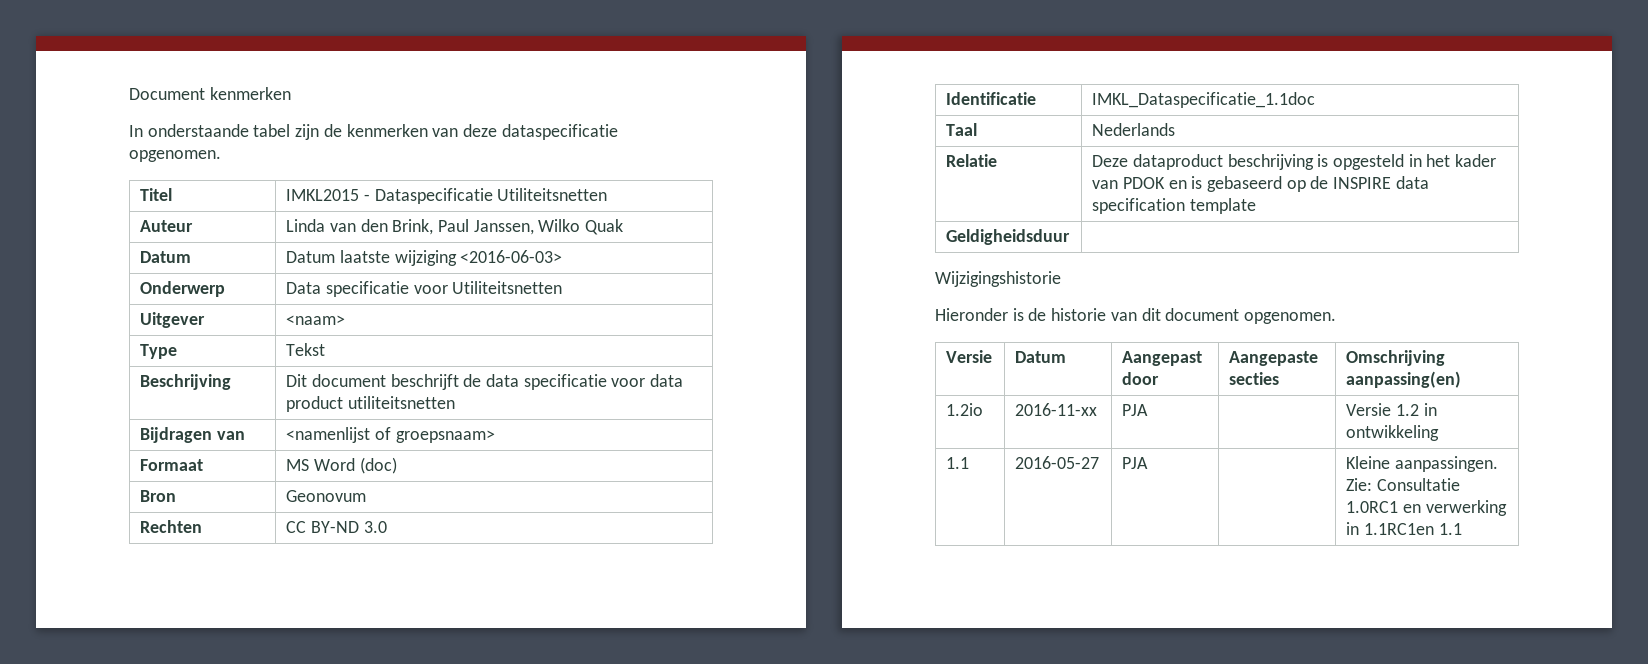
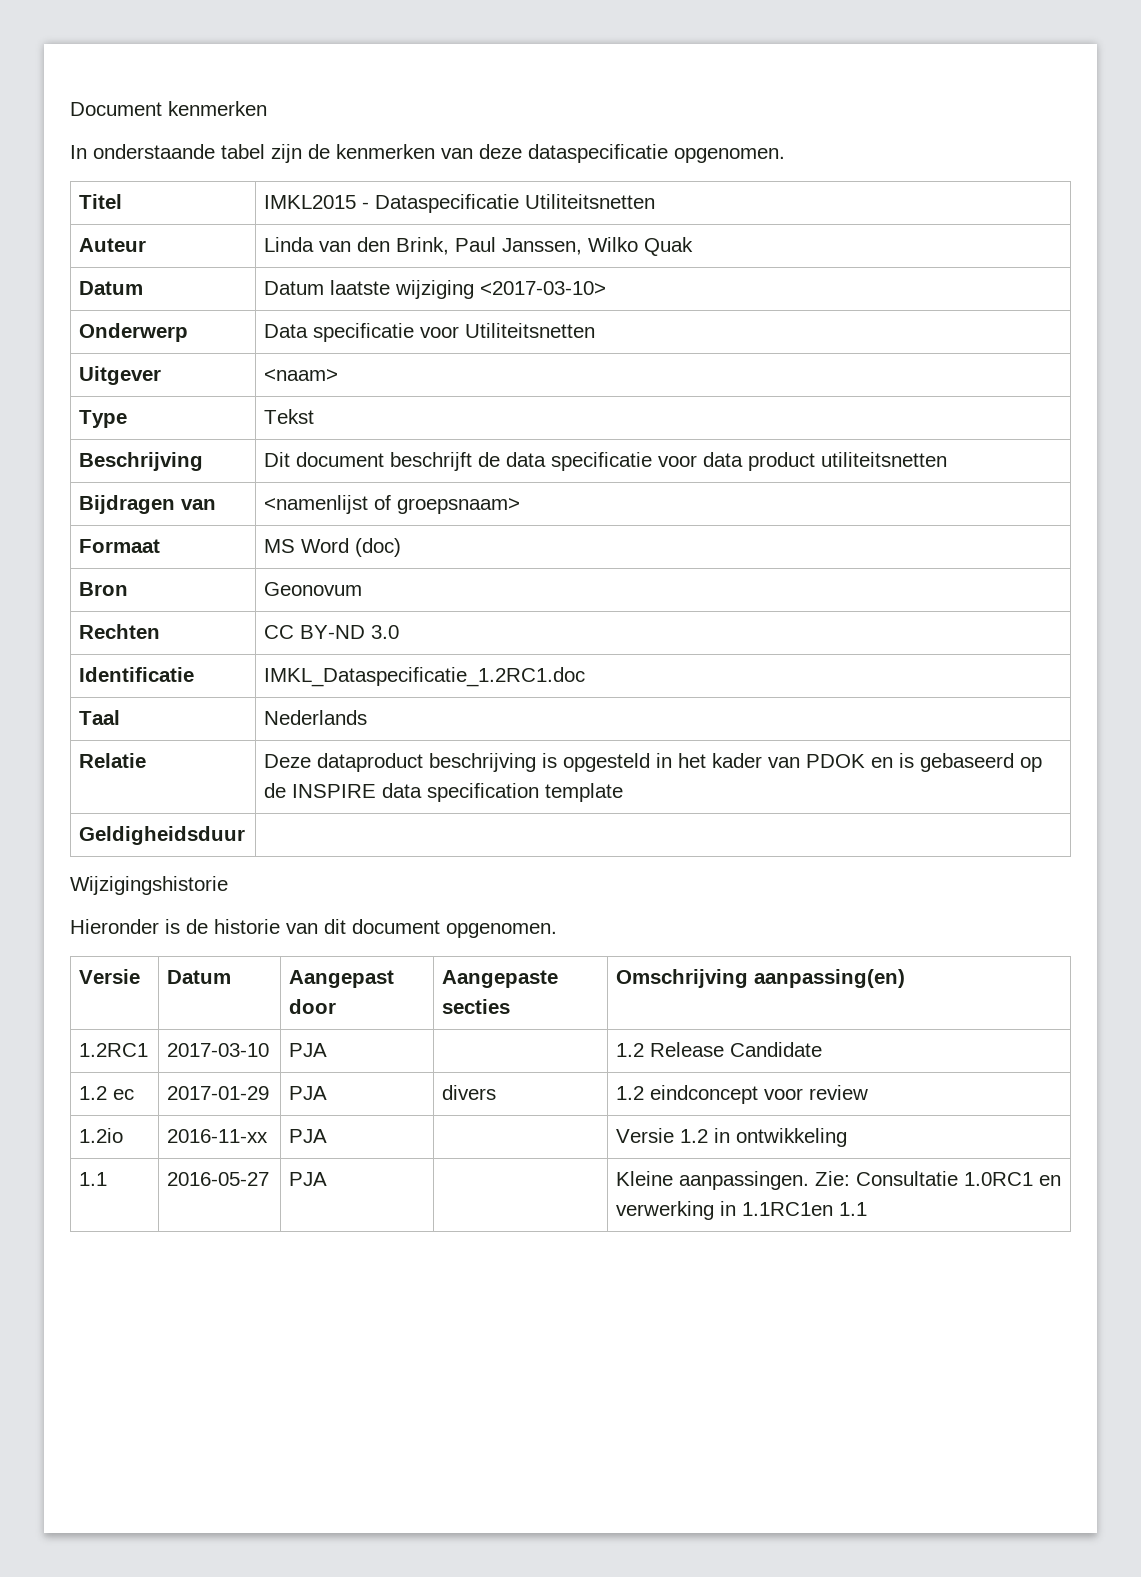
[460,250,563,263] <2016-06-03> -> [480,281,607,295] <2017-03-10>
[1092,92,1316,108] IMKL_Dataspecificatie_1.1doc -> [264,667,586,687] IMKL_Dataspecificatie_1.2RC1.doc
(1462, 379) none -> [79,1043,149,1057] [167,1043,270,1057] [289,1043,328,1057] [616,1042,823,1057] [79,1086,135,1100] [167,1086,270,1100] [289,1086,328,1100] [442,1085,497,1100] [616,1085,869,1104] // 1.2RC1 | 2017-03-10 | PJA | | 1.2 Release Candidate // 1.2 ec | 2017-01-29 | PJA | divers | 1.2 eindconcept voor review

